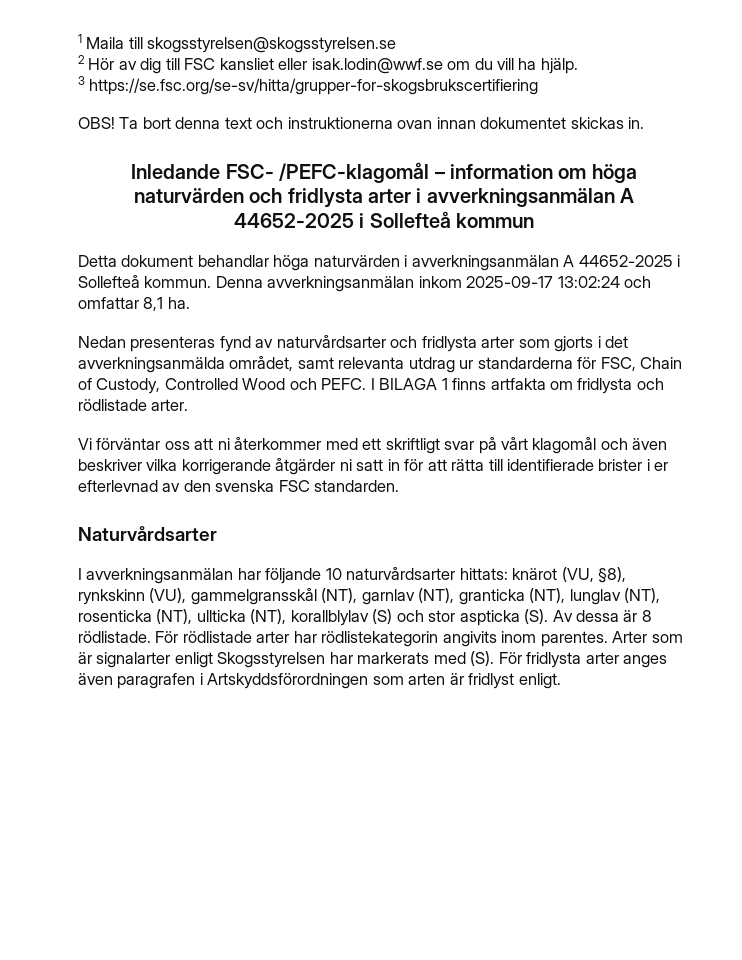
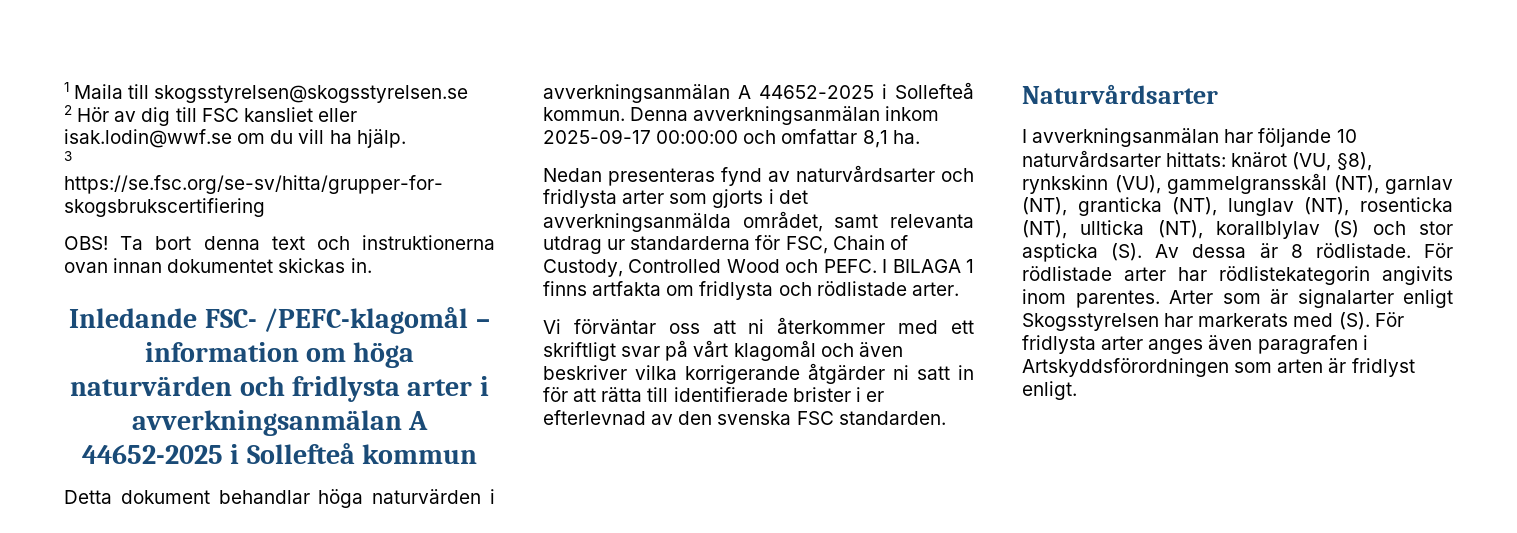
[557,276,620,288] 13:02:24 -> [656,130,739,144] 00:00:00

